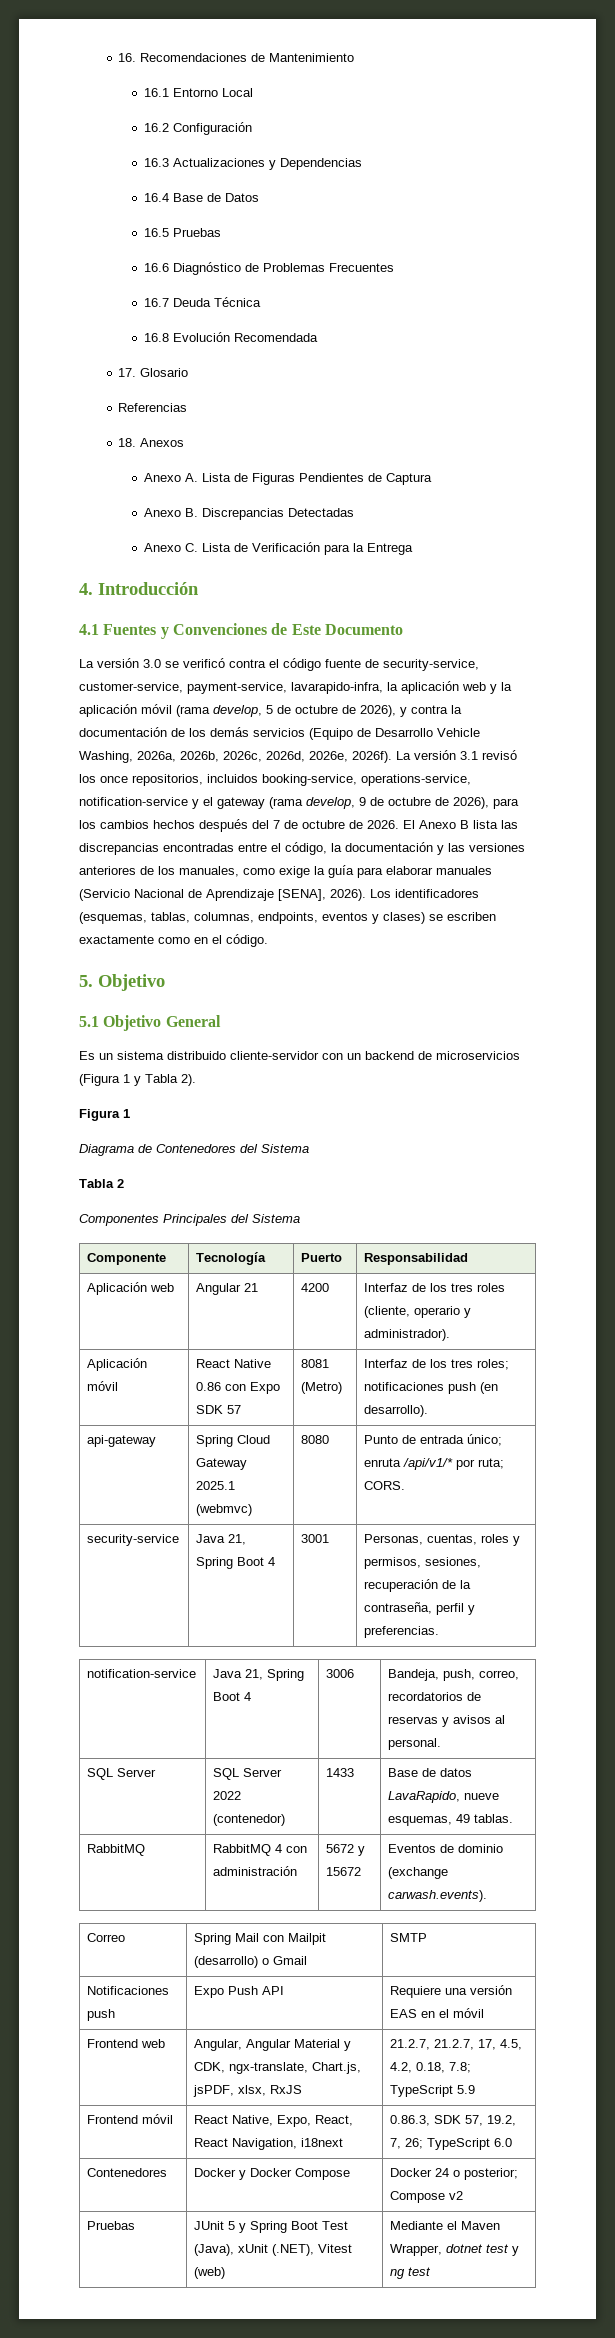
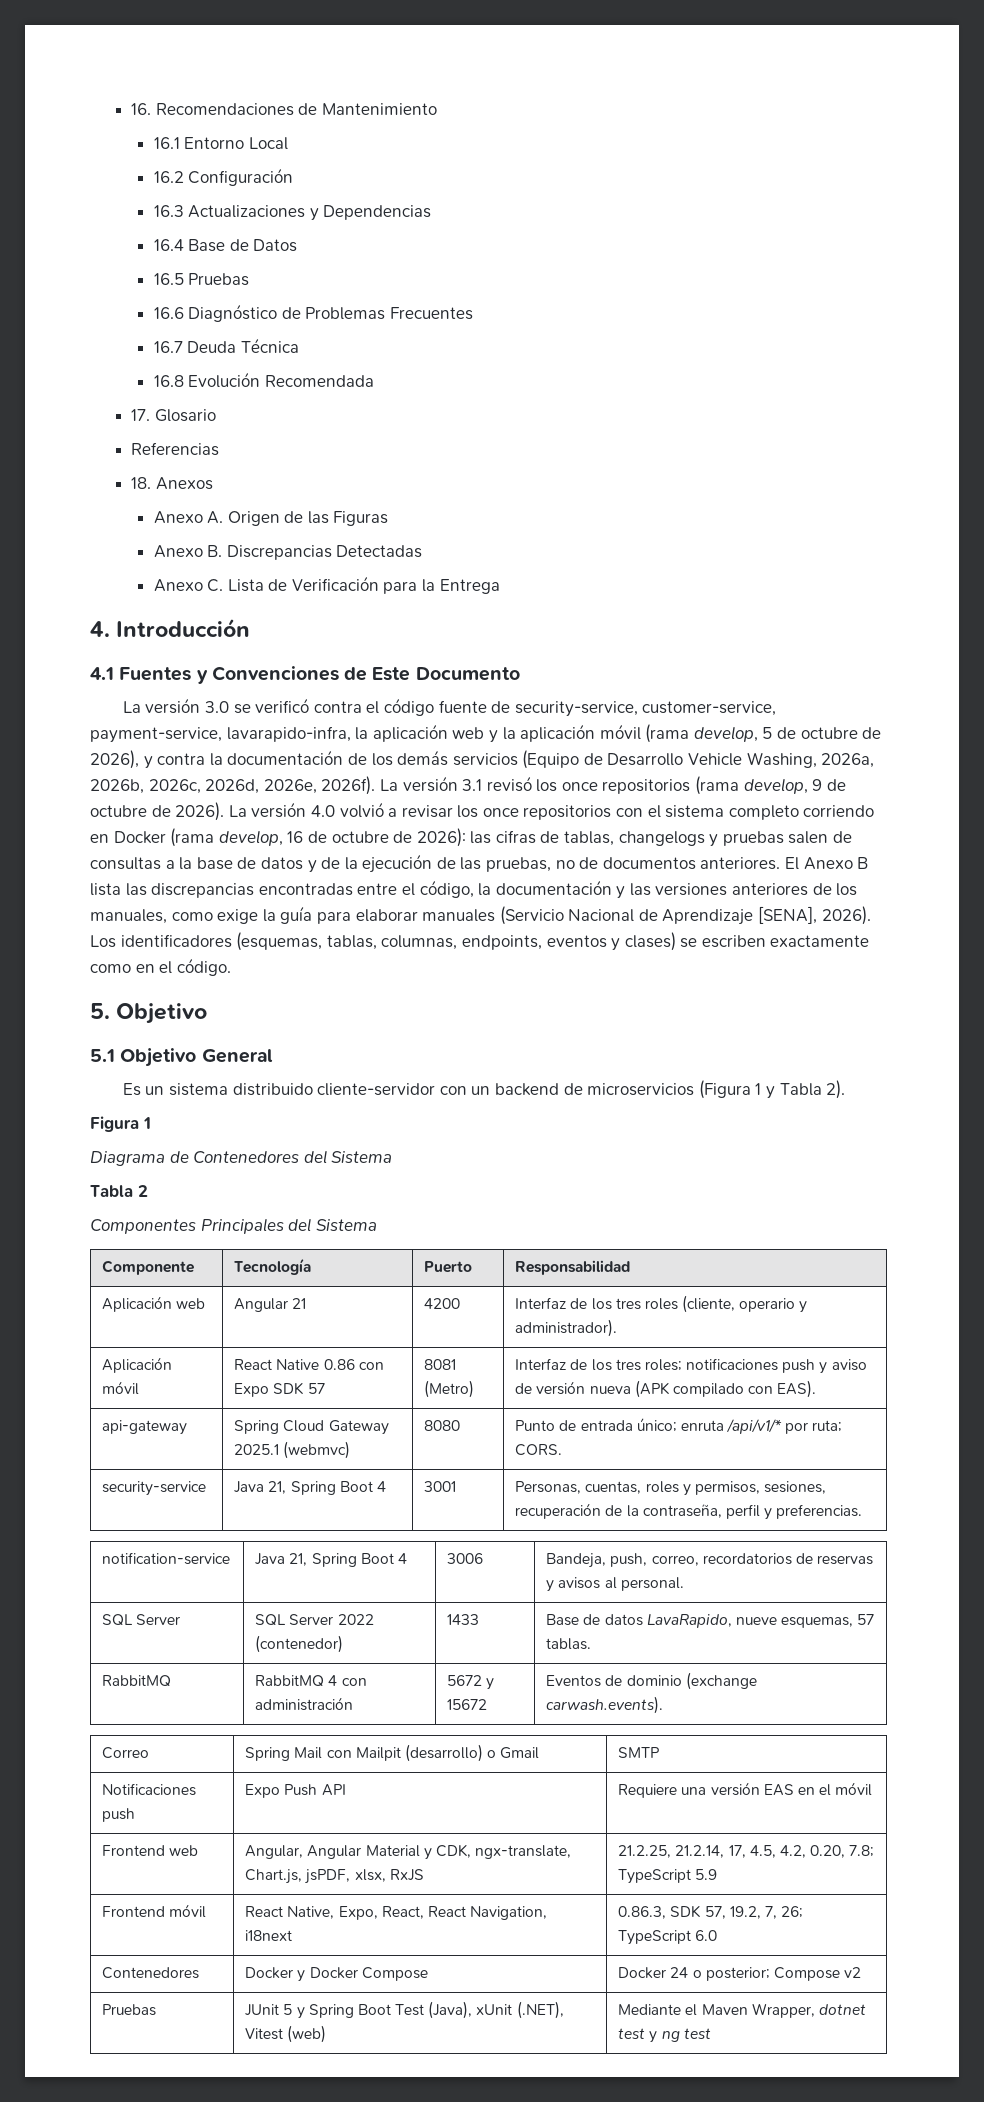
[201,473,432,485] Lista de Figuras Pendientes de Captura -> [227,511,389,526] Origen de las Figuras
[132,774,471,786] [79,797,265,809] repositorios, incluidos booking-service, operations-service, notification-service y el gateway -> [602,779,691,794] repositorios
[453,797,519,809] [79,819,399,832] 2026), para los cambios hechos después del 7 de octubre de 2026. -> [175,802,875,821] [90,828,853,847] [90,854,781,873] 2026). La versión 4.0 volvió a revisar los once repositorios con el sistema completo corriendo en Docker (rama develop, 16 de octubre de 2026): las cifras de tablas, changelogs y pruebas salen de consultas a la base de datos y de la ejecución de las pruebas, no de documentos anteriores.
[480,1382,499,1394] [364,1405,429,1417] (en desarrollo). -> [819,1359,867,1374] [515,1380,817,1398] y aviso de versión nueva (APK compilado con EAS).
[456,1814,471,1823] 49 -> [857,1614,875,1625] 57
[390,2039,475,2050] 21.2.7, 21.2.7, -> [618,1845,725,1858] 21.2.25, 21.2.14,
[416,2062,446,2073] 0.18, -> [810,1845,846,1858] 0.20,

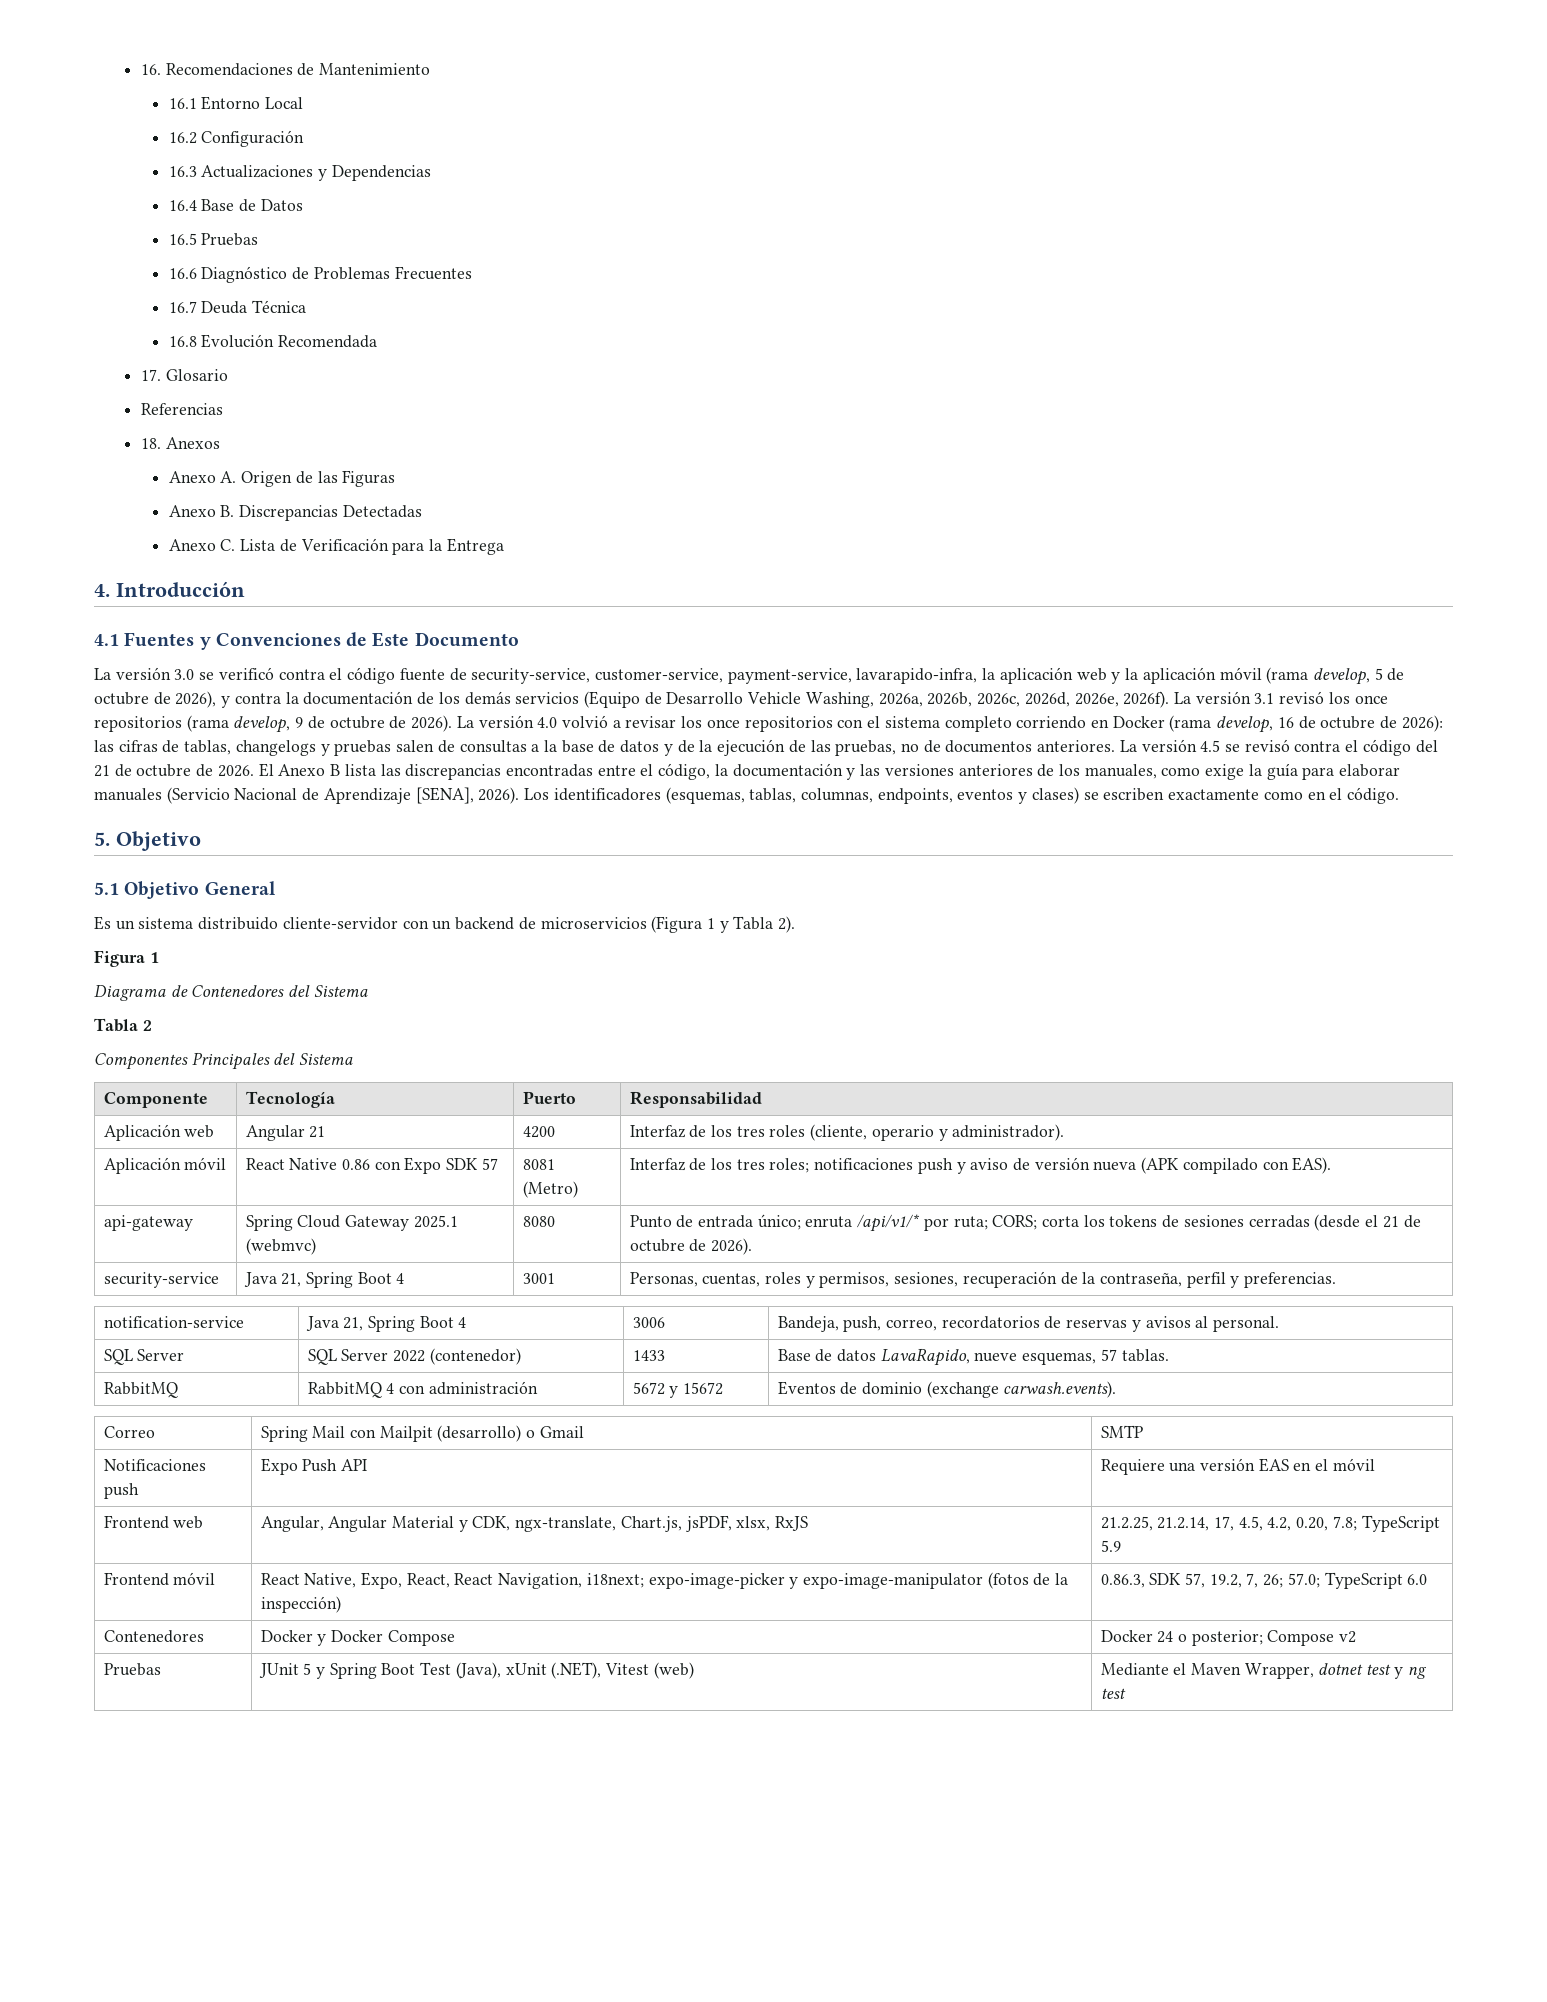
(781, 863) none -> [1119,739,1438,756] [94,764,254,777] La versión 4.5 se revisó contra el código del 21 de octubre de 2026.
[515,1444,563,1456] CORS. -> [992,1214,1421,1231] [629,1238,752,1255] CORS; corta los tokens de sesiones cerradas (desde el 21 de octubre de 2026).
[245,1930,293,1941] i18next -> [586,1572,1069,1589] [260,1596,341,1613] i18next; expo-image-picker y expo-image-manipulator (fotos de la inspección)
(804, 1912) none -> [1287,1573,1320,1588] 57.0;

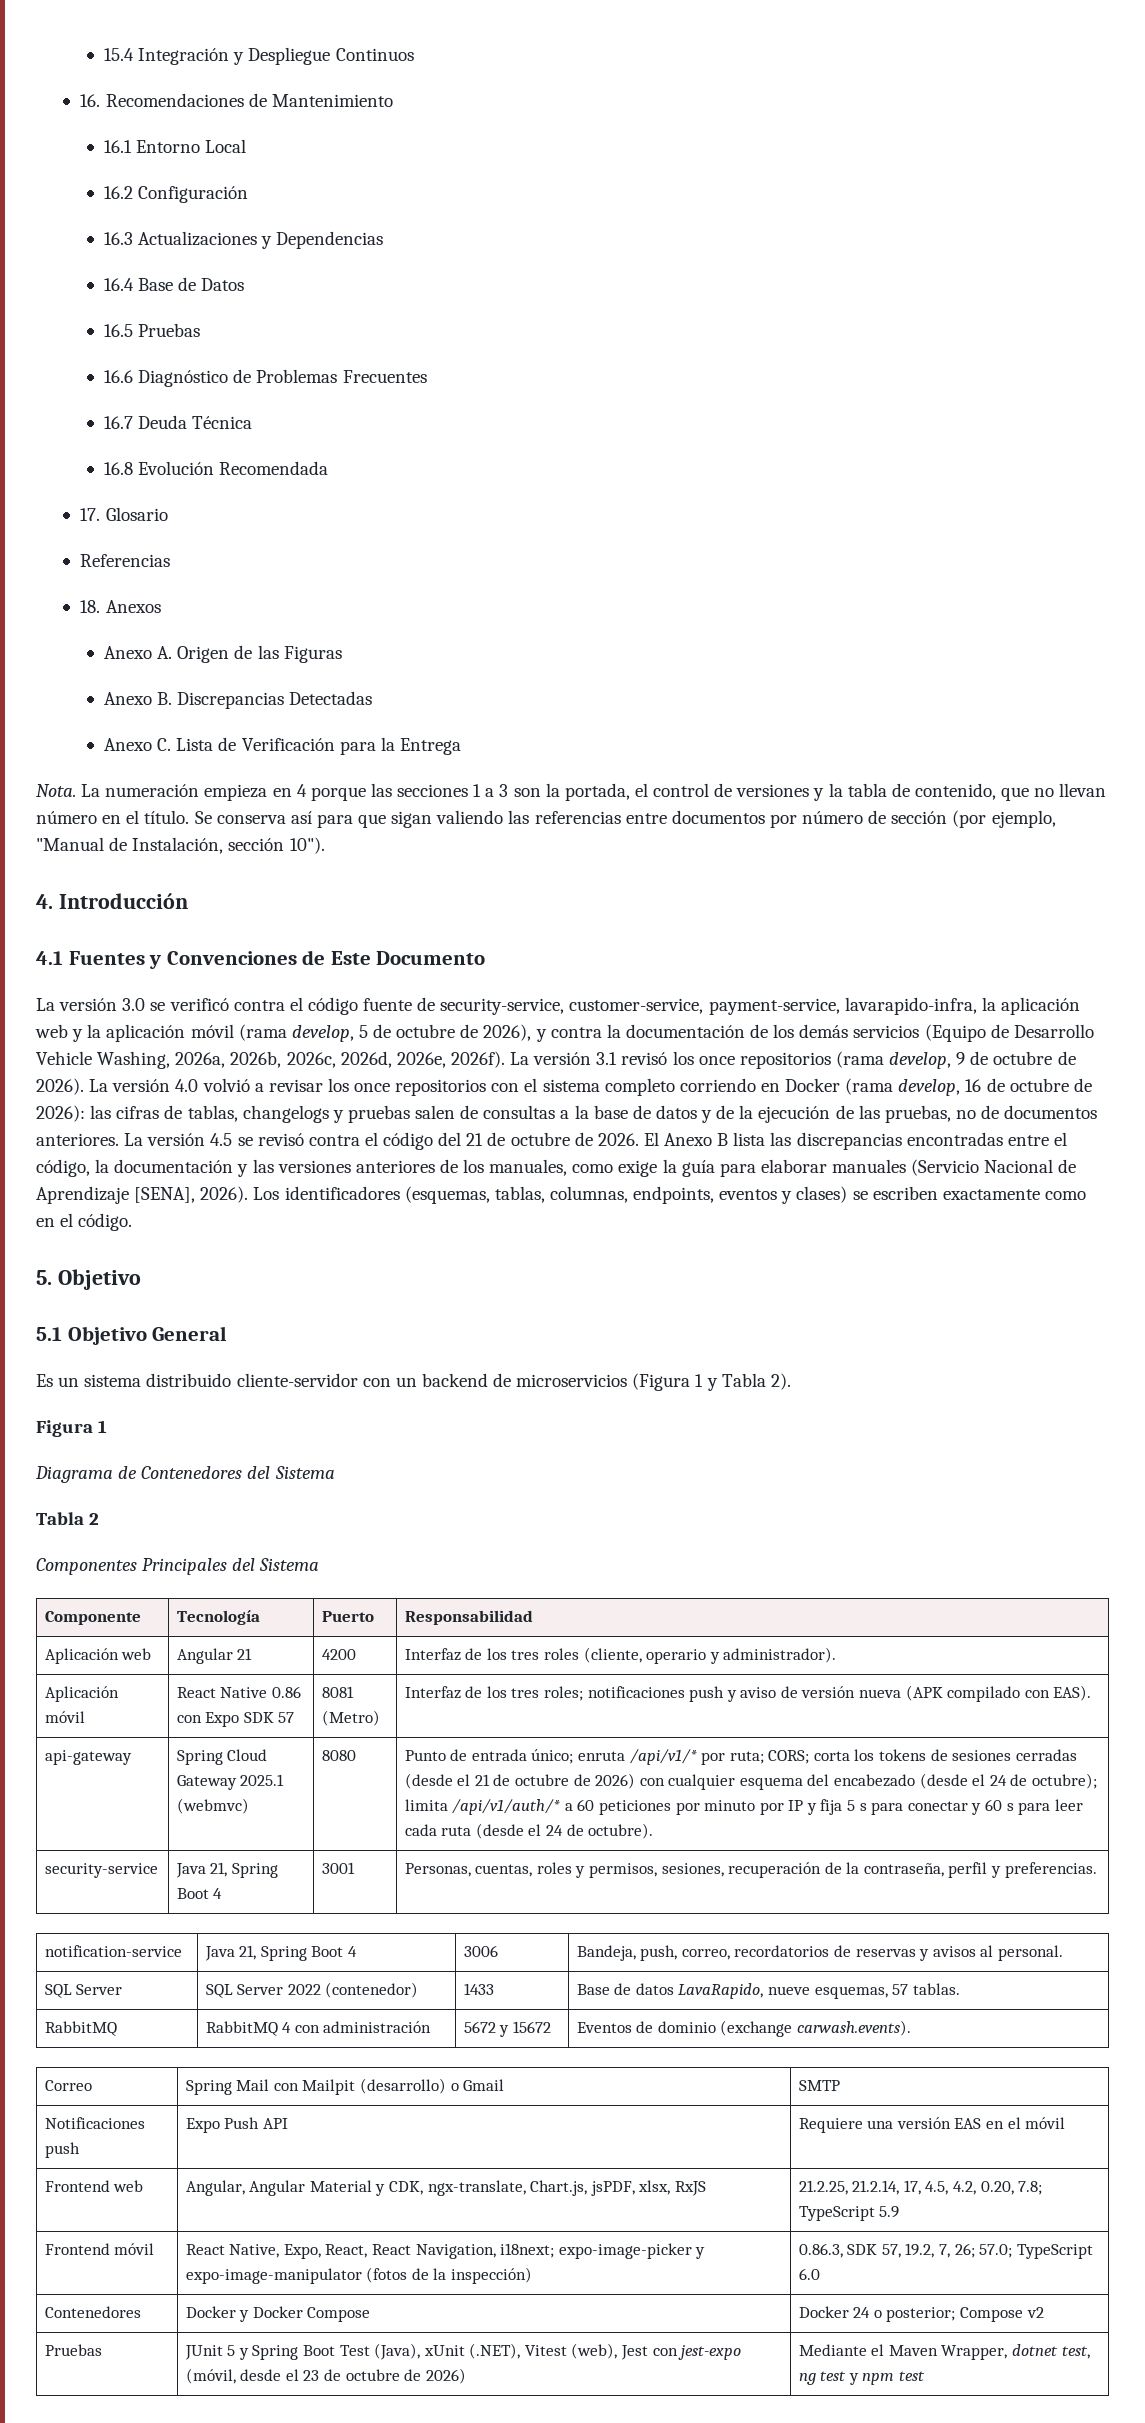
(140, 69) none -> [104,47,414,65] 15.4 Integración y Despliegue Continuos //
(504, 546) none -> [36,783,1107,801] [36,810,1056,828] [36,837,325,854] // Nota. La numeración empieza en 4 porque las secciones 1 a 3 son la portada, el control de versiones y la tabla de contenido, que no llevan número en el título. Se conserva así para que sigan valiendo las referencias entre documentos por número de sección (por ejemplo, "Manual de Instalación, sección 10").
[710,1238,752,1255] 2026). -> [595,1773,1098,1790] [404,1799,1083,1815] [404,1823,654,1839] 2026) con cualquier esquema del encabezado (desde el 24 de octubre); limita /api/v1/auth/* a 60 peticiones por minuto por IP y fija 5 s para conectar y 60 s para leer cada ruta (desde el 24 de octubre).
[653,1662,694,1679] (web) -> [571,2343,742,2360] [185,2368,466,2384] (web), Jest con jest-expo (móvil, desde el 23 de octubre de 2026)
(1364, 1669) none -> [1061,2346,1090,2359] [798,2373,816,2385] test, ng
[1407,1667,1427,1679] ng -> [862,2373,895,2385] npm

